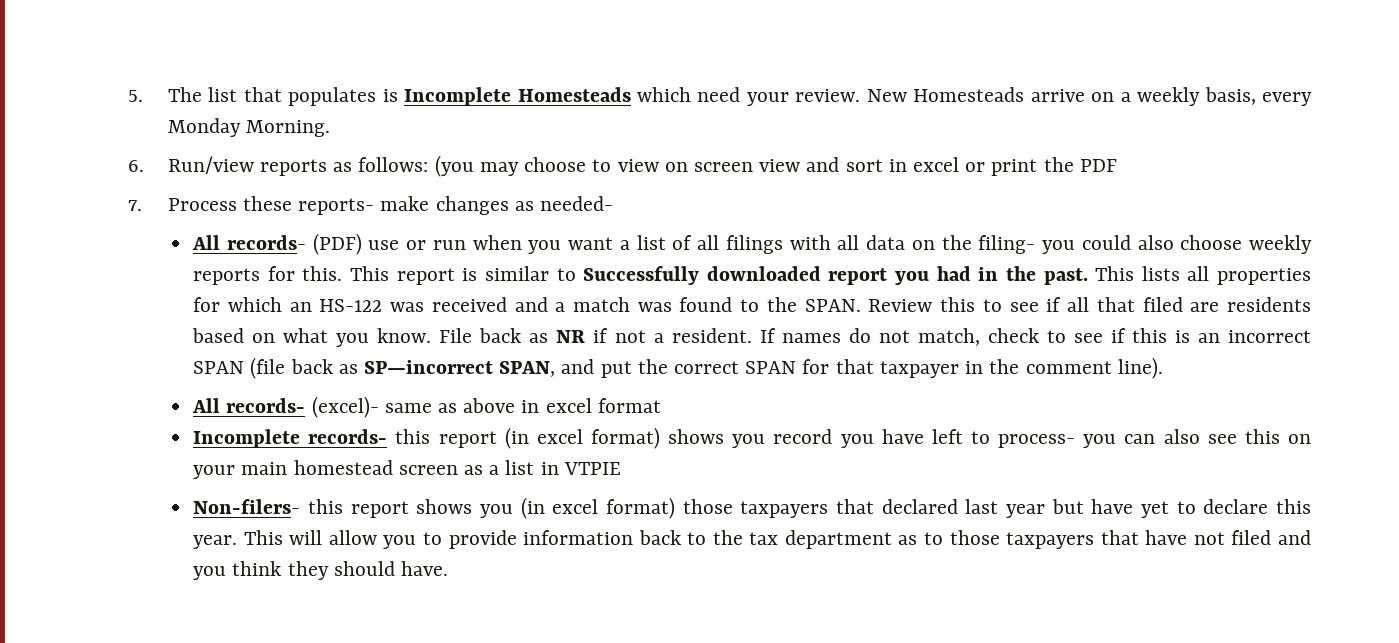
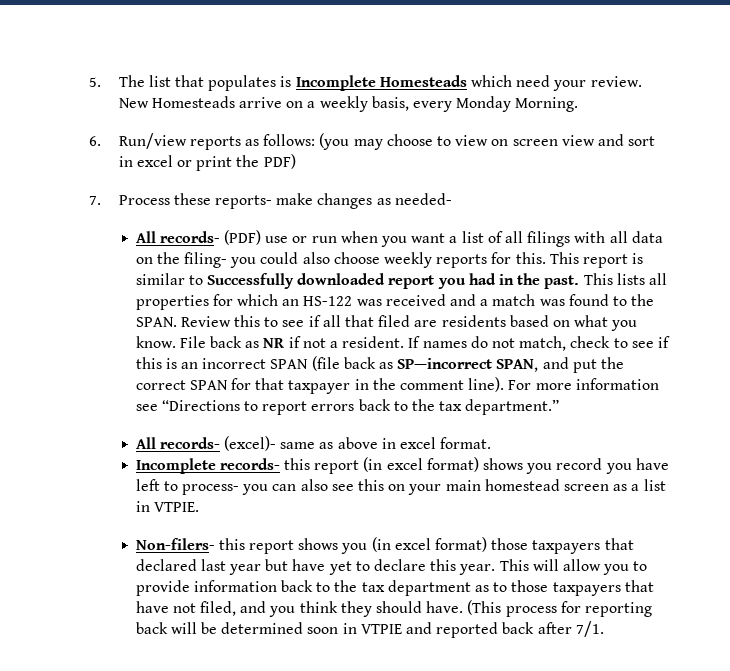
[1079,159,1117,172] PDF -> [263,154,296,169] PDF)
(1163, 368) none -> [508,378,659,390] [135,399,560,415] For more information see “Directions to report errors back to the tax department.”
[597,398,661,413] format -> [440,437,492,449] format.
[563,462,621,475] VTPIE -> [153,502,199,512] VTPIE.
[1231,530,1272,545] filed -> [200,601,237,616] filed,
(448, 568) none -> [467,600,652,617] [135,621,604,638] (This process for reporting back will be determined soon in VTPIE and reported back after 7/1.

